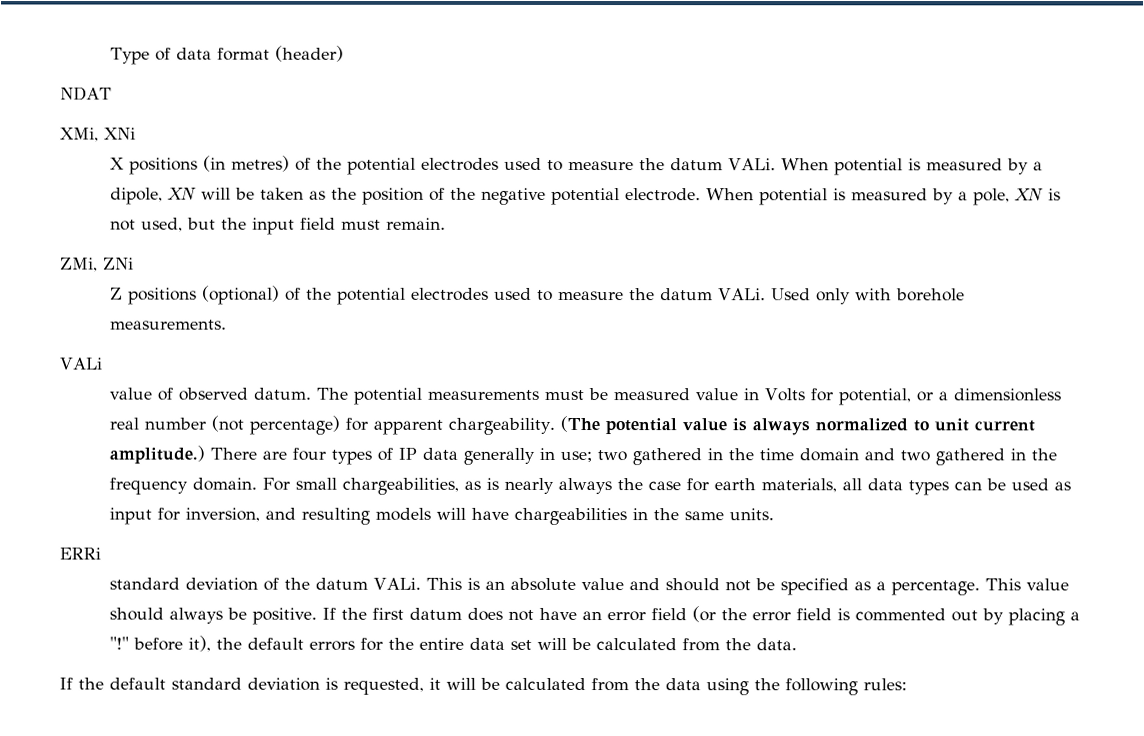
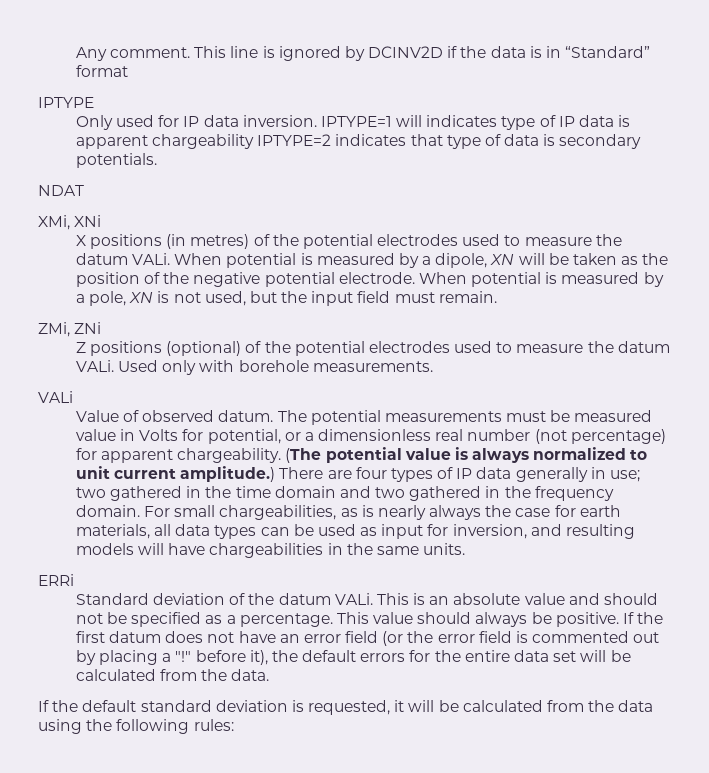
[109,45,344,65] Type of data format (header) -> [75,46,651,61] [75,65,128,77] [38,97,94,108] [75,115,631,130] [75,134,642,149] [75,153,157,168] Any comment. This line is ignored by DCINV2D if the data is in “Standard” format // IPTYPE // Only used for IP data inversion. IPTYPE=1 will indicates type of IP data is apparent chargeability IPTYPE=2 indicates that type of data is secondary potentials.
[108,387,152,400] value -> [75,410,119,422] Value
[108,577,180,590] standard -> [75,593,149,605] Standard

